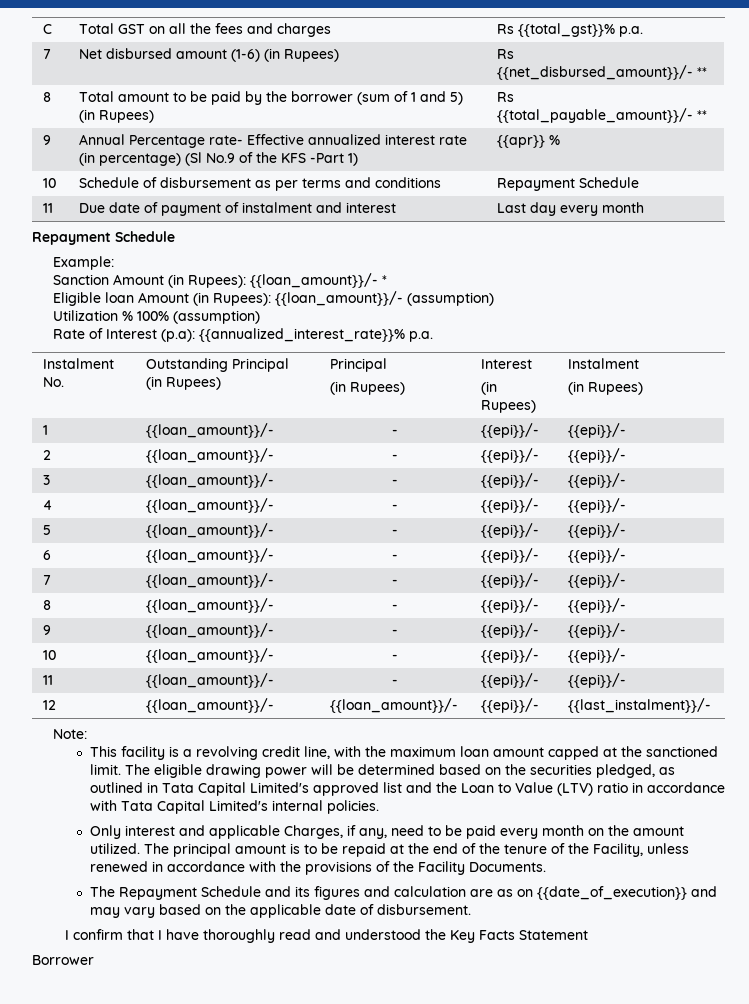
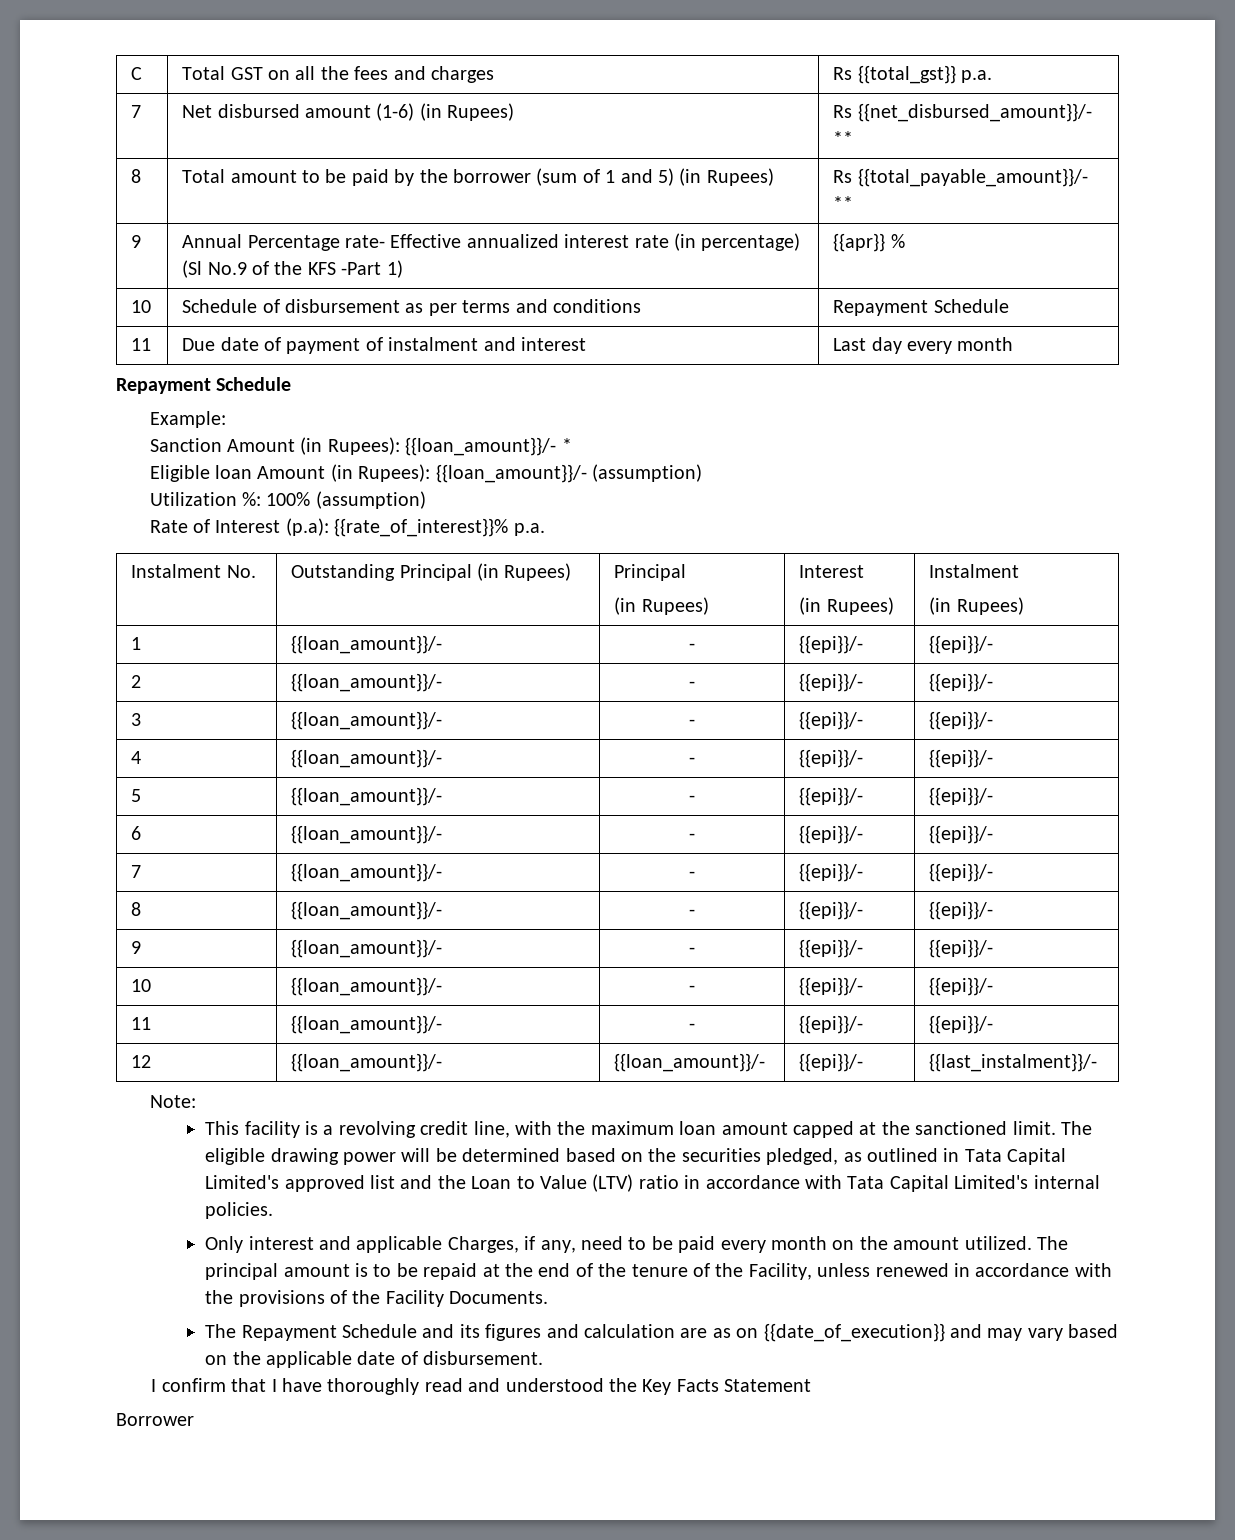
[518,23,616,37] {{total_gst}}% -> [857,65,956,84] {{total_gst}}
[122,311,134,321] % -> [241,492,261,506] %:
[199,328,406,342] {{annualized_interest_rate}}% -> [334,518,509,537] {{rate_of_interest}}%

